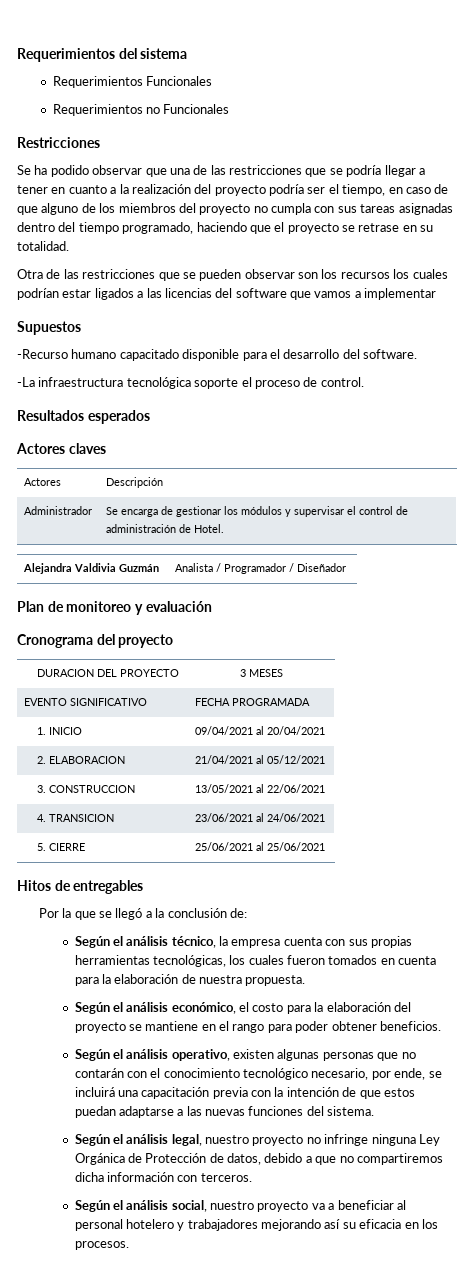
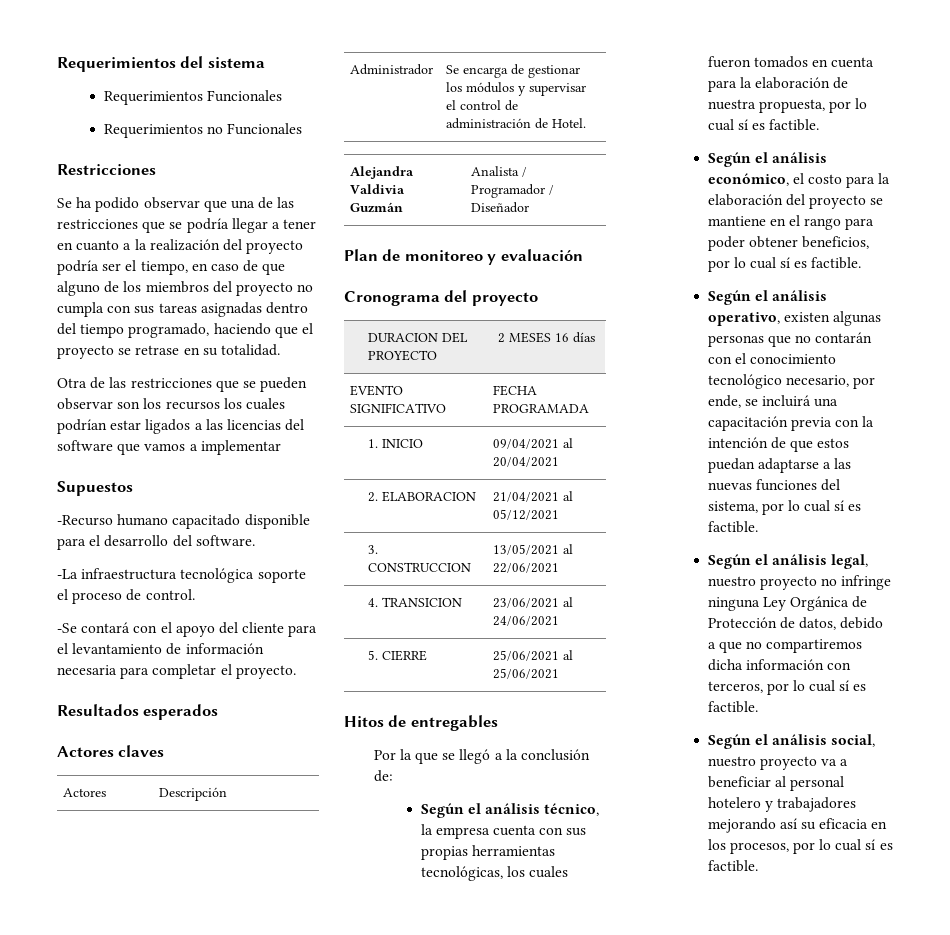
(364, 382) none -> [57,622,318,637] [57,643,264,655] [57,664,296,679] // -Se contará con el apoyo del cliente para el levantamiento de información necesaria para completar el proyecto.
[240,669,247,677] 3 -> [498,333,505,343] 2
(283, 673) none -> [555,332,595,343] 16 días
[245,975,306,986] propuesta. -> [758,98,868,113] [707,119,820,131] propuesta, por lo cual sí es factible.
[379,1021,441,1031] beneficios. -> [801,236,869,249] [707,257,862,272] beneficios, por lo cual sí es factible.
[327,1106,375,1116] sistema. -> [707,500,862,515] [707,521,758,533] sistema, por lo cual sí es factible.
[200,1173,252,1182] terceros. -> [707,680,867,695] [707,701,758,713] terceros, por lo cual sí es factible.
[74,1241,129,1250] procesos. -> [729,839,893,854] [707,860,758,872] procesos, por lo cual sí es factible.

